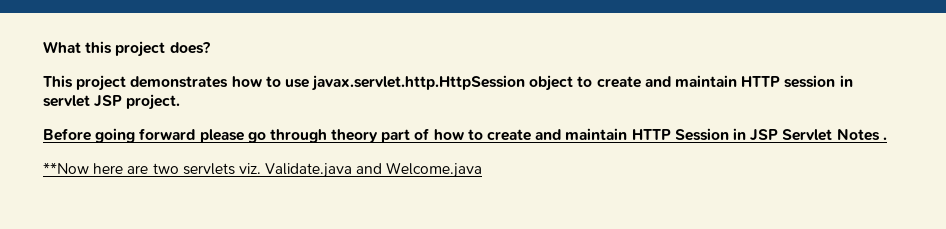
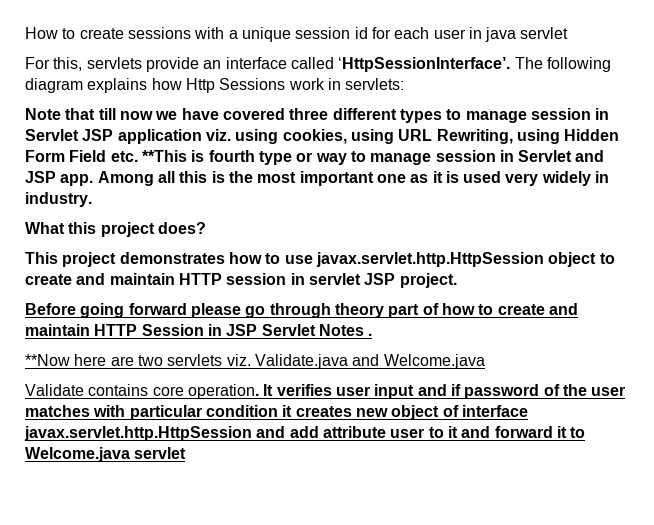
(43, 47) none -> [25,27,569,42] [25,57,611,72] [25,78,405,93] [25,108,610,123] [25,129,620,144] [25,150,605,165] [25,171,610,186] [25,192,92,207] How to create sessions with a unique session id for each user in java servlet // For this, servlets provide an interface called ‘HttpSessionInterface’. The following diagram explains how Http Sessions work in servlets: // Note that till now we have covered three different types to manage session in Servlet JSP application viz. using cookies, using URL Rewriting, using Hidden Form Field etc. **This is fourth type or way to manage session in Servlet and JSP app. Among all this is the most important one as it is used very widely in industry. //
(483, 170) none -> [25,384,626,399] [25,405,528,420] [24,426,586,441] [25,447,187,462] // Validate contains core operation. It verifies user input and if password of the user matches with particular condition it creates new object of interface javax.servlet.http.HttpSession and add attribute user to it and forward it to Welcome.java servlet

